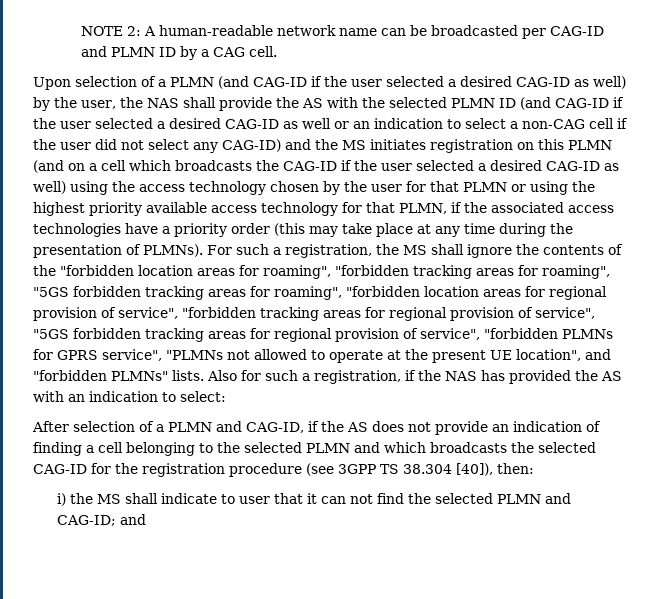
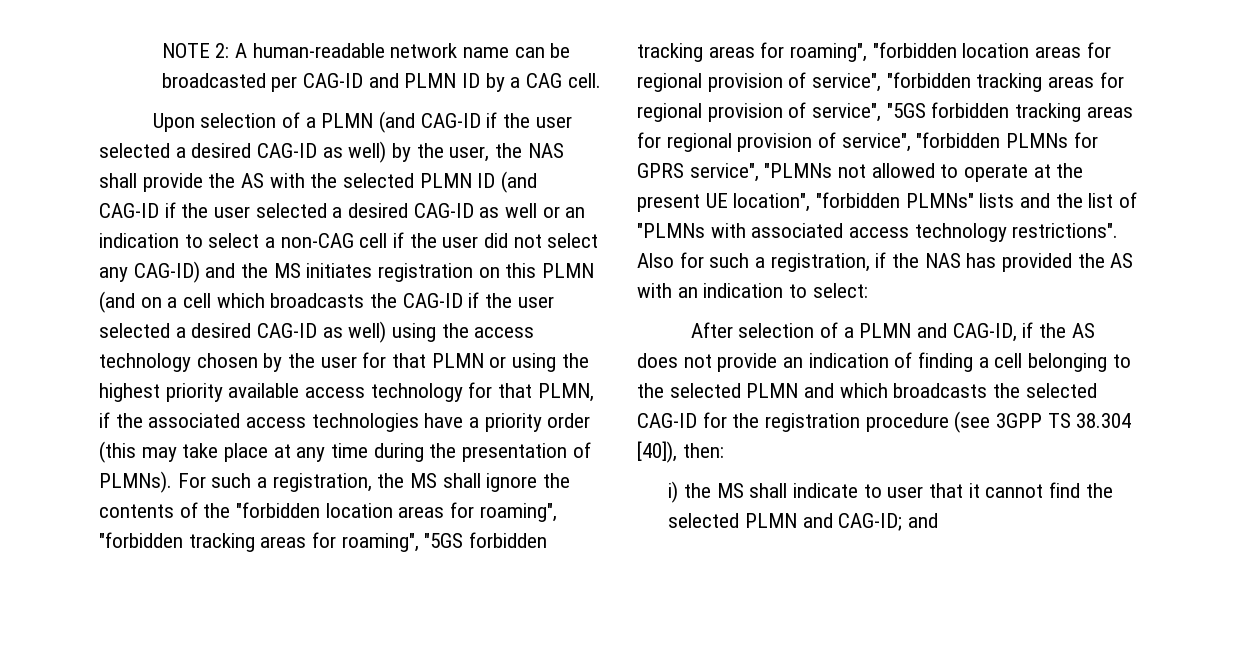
[585,349,611,360] and -> (811, 202) none
[172,370,204,381] lists. -> [979,192,1138,208] [637,223,1119,242] lists and the list of "PLMNs with associated access technology restrictions".
[321,494,374,504] can not -> [985,484,1044,498] cannot

